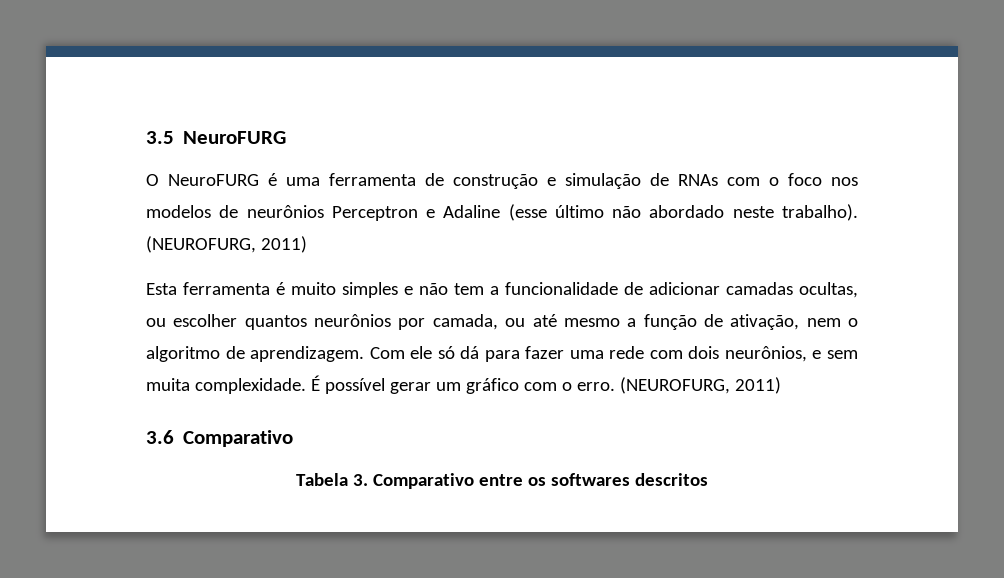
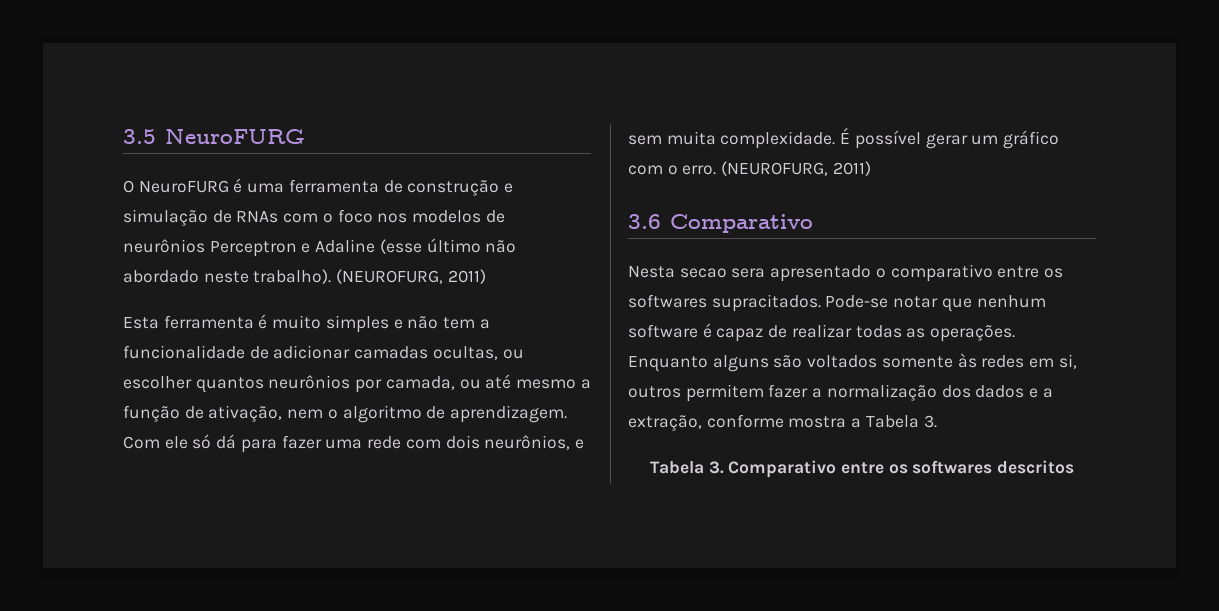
(294, 438) none -> [628,264,1064,282] [628,294,1046,312] [628,323,1016,342] [628,353,1077,372] [628,384,1053,402] [628,414,937,431] // Nesta secao sera apresentado o comparativo entre os softwares supracitados. Pode-se notar que nenhum software é capaz de realizar todas as operações. Enquanto alguns são voltados somente às redes em si, outros permitem fazer a normalização dos dados e a extração, conforme mostra a Tabela 3.

